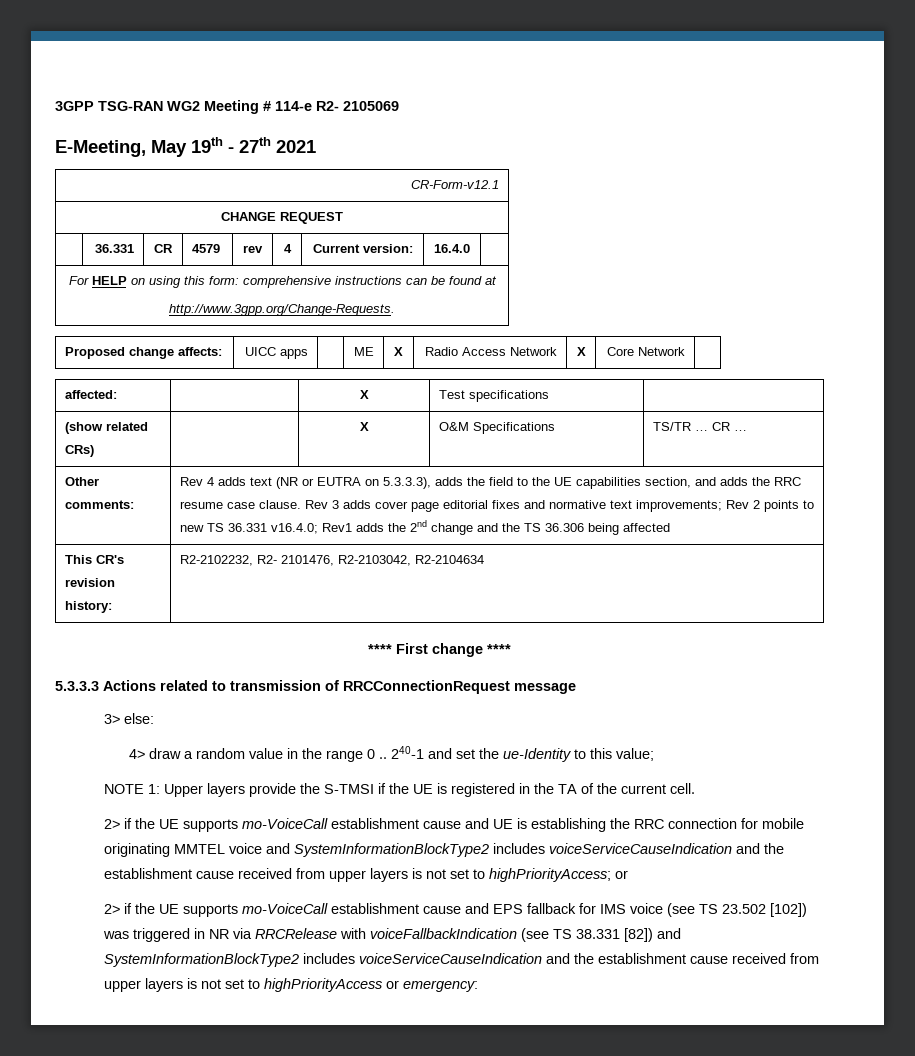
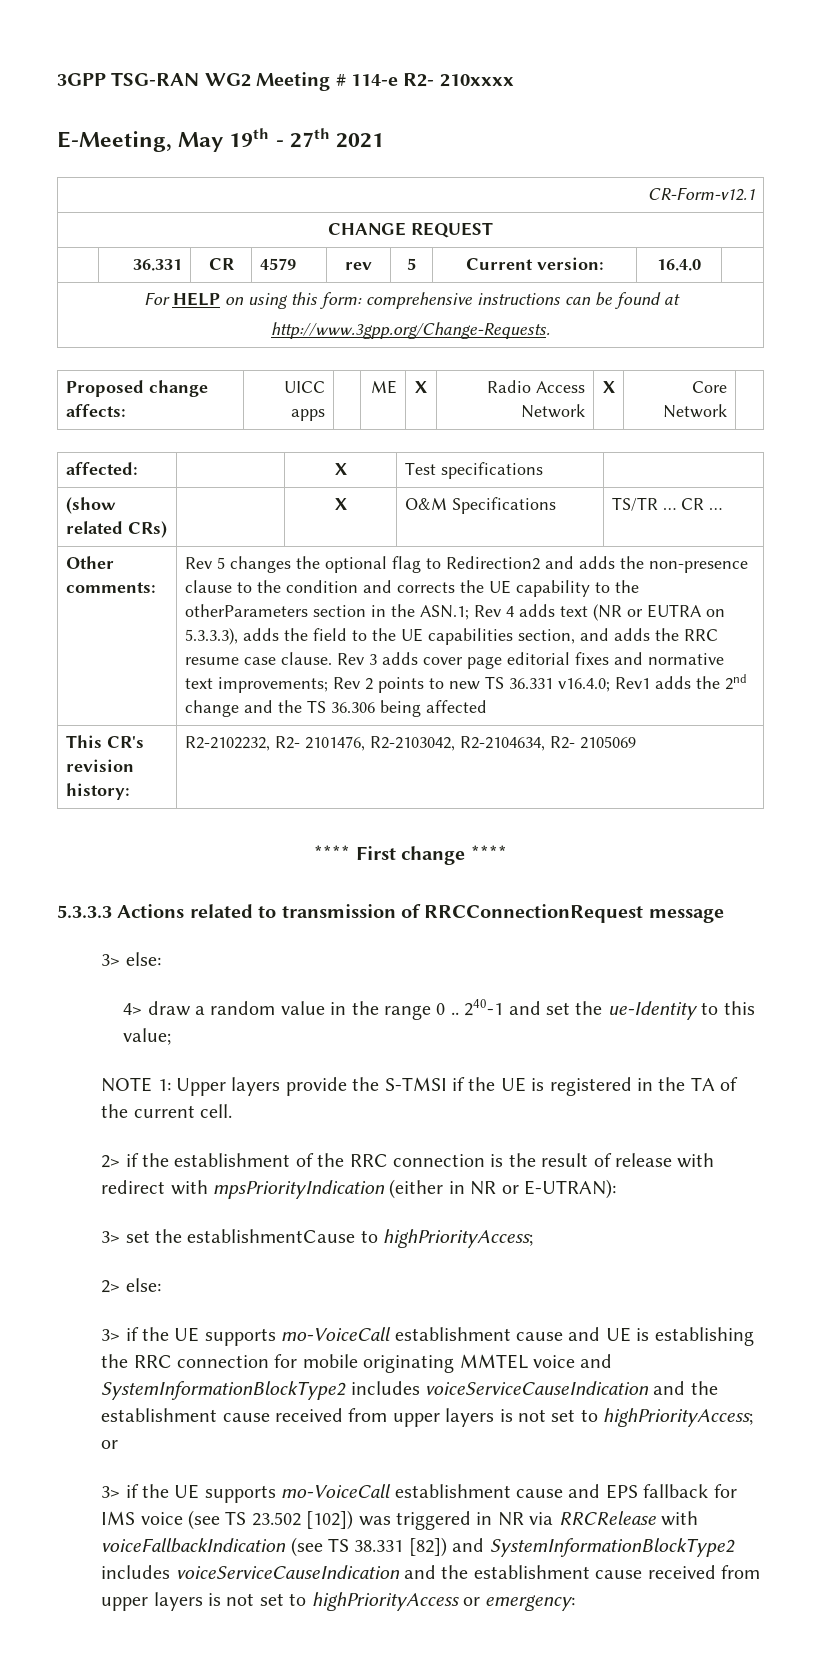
[343,101,399,111] 2105069 -> [439,74,514,87] 210xxxx
[283,244,292,253] 4 -> [407,258,416,270] 5
(203, 481) none -> [216,556,748,573] [184,580,639,597] [184,604,501,620] 5 changes the optional flag to Redirection2 and adds the non-presence clause to the condition and corrects the UE capability to the otherParameters section in the ASN.1; Rev
[414,555,484,564] R2-2104634 -> [459,736,636,751] R2-2104634, R2- 2105069
(156, 823) none -> [174,1153,715,1168] [101,1179,616,1199] [101,1229,534,1248] [101,1278,161,1293] [101,1327,169,1341] establishment of the RRC connection is the result of release with redirect with mpsPriorityIndication (either in NR or E-UTRAN): // 3> set the establishmentCause to highPriorityAccess; // 2> else: // 3> if the
[104,904,121,914] 2> -> [101,1486,121,1498] 3>

